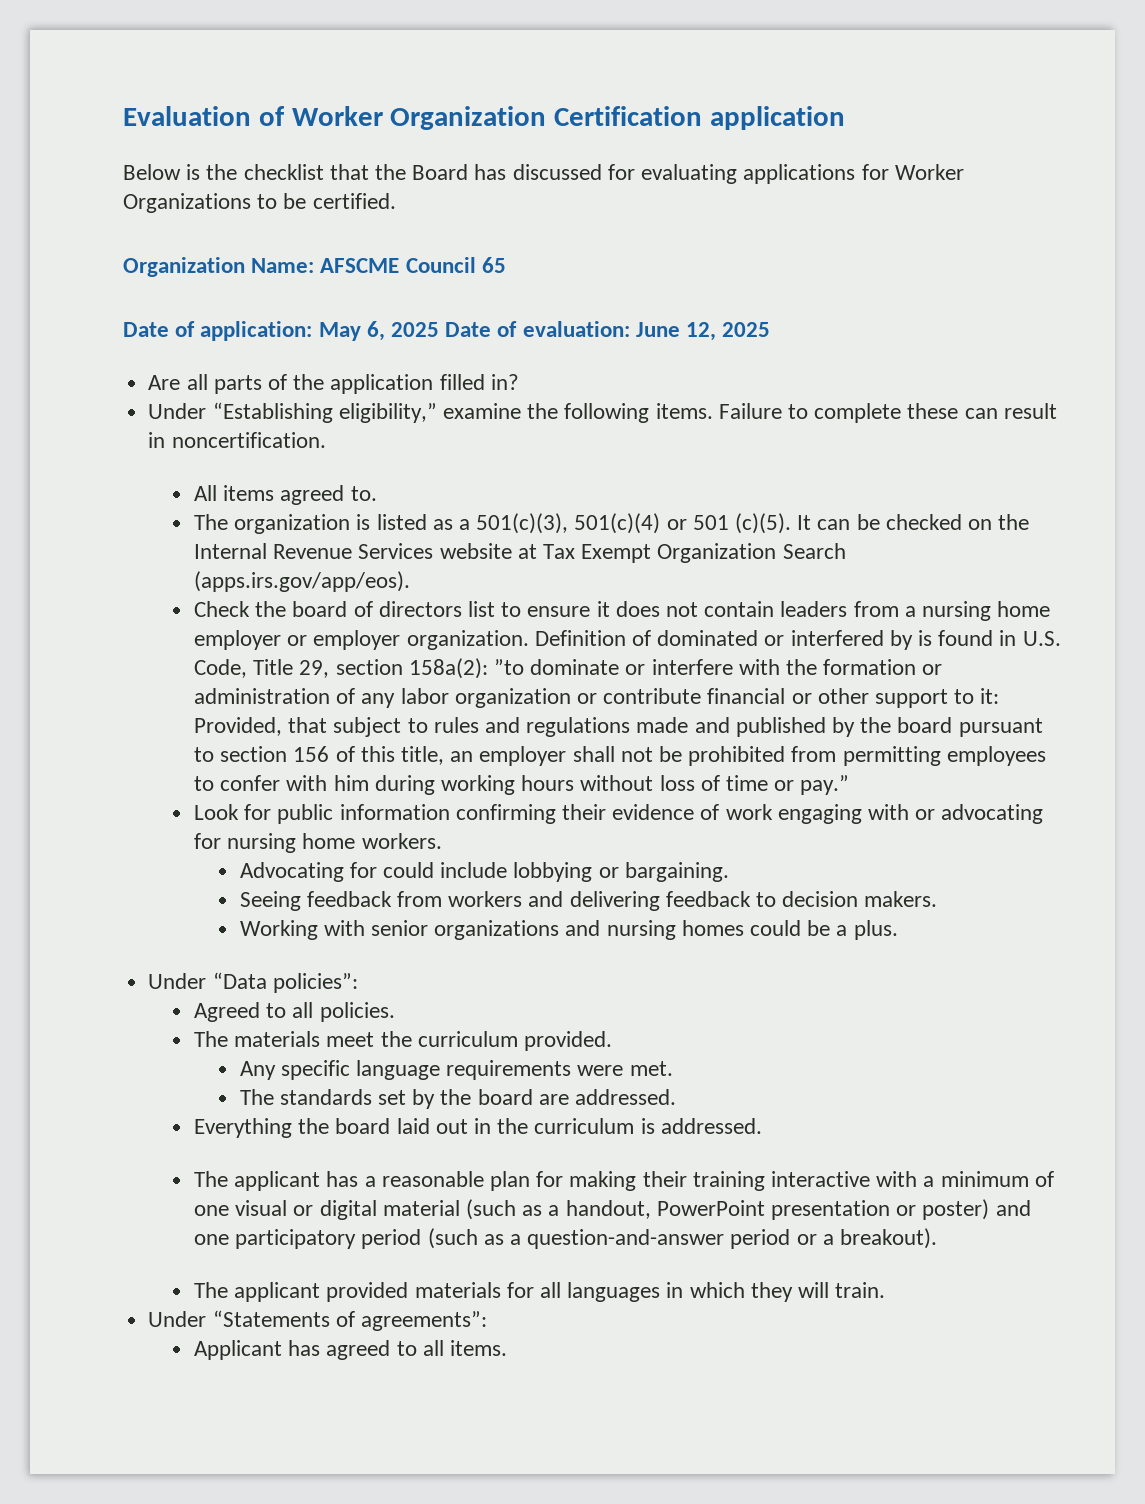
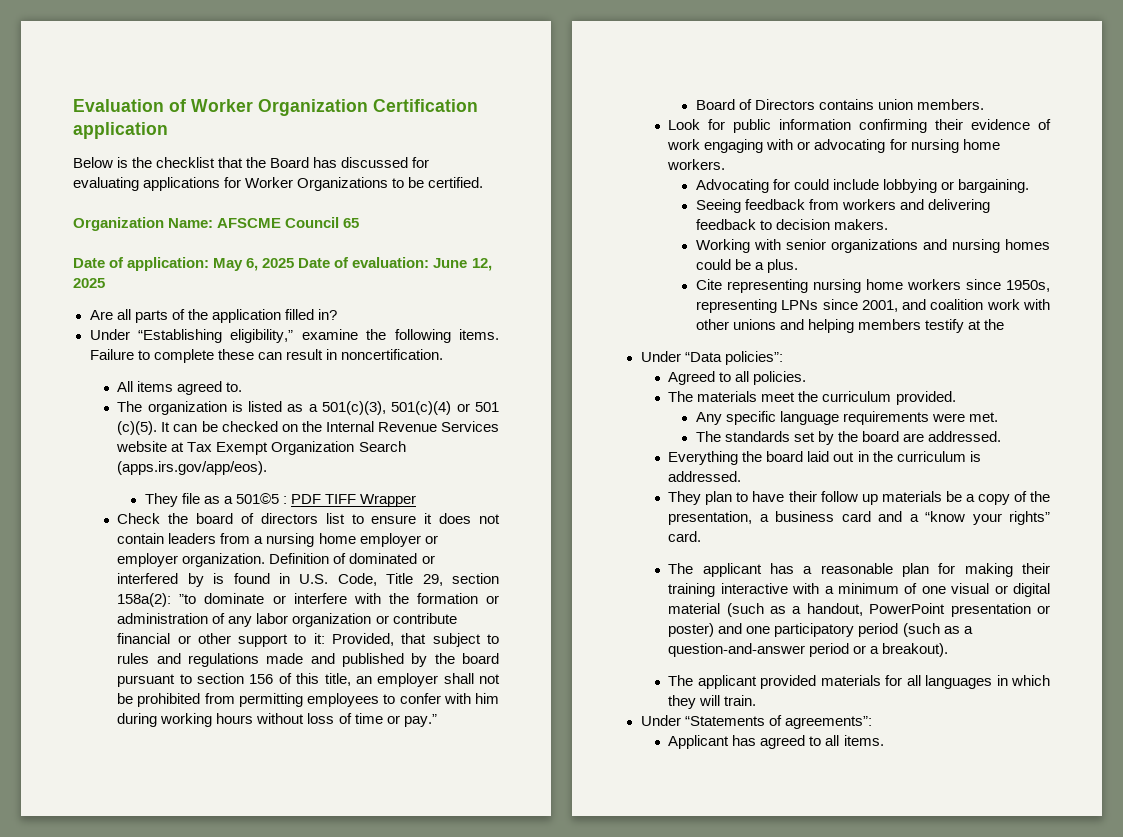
(410, 581) none -> [144,493,417,507] // They file as a 501©5 : PDF TIFF Wrapper
(850, 785) none -> [695,99,985,110] // Board of Directors contains union members.
(898, 930) none -> [695,279,1050,293] [695,299,1050,313] [695,319,1005,333] // Cite representing nursing home workers since 1950s, representing LPNs since 2001, and coalition work with other unions and helping members testify at the
(762, 1126) none -> [668,491,1050,505] [668,511,1050,525] [668,531,702,542] // They plan to have their follow up materials be a copy of the presentation, a business card and a “know your rights” card.

